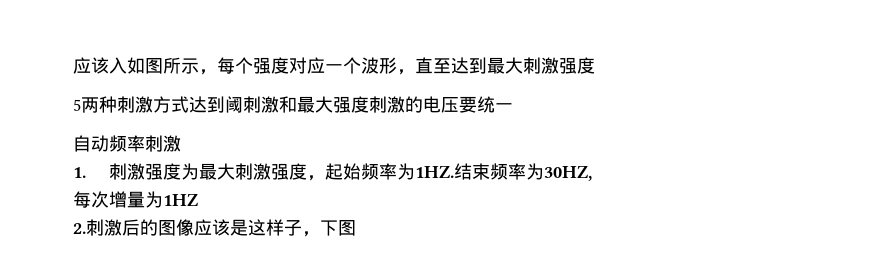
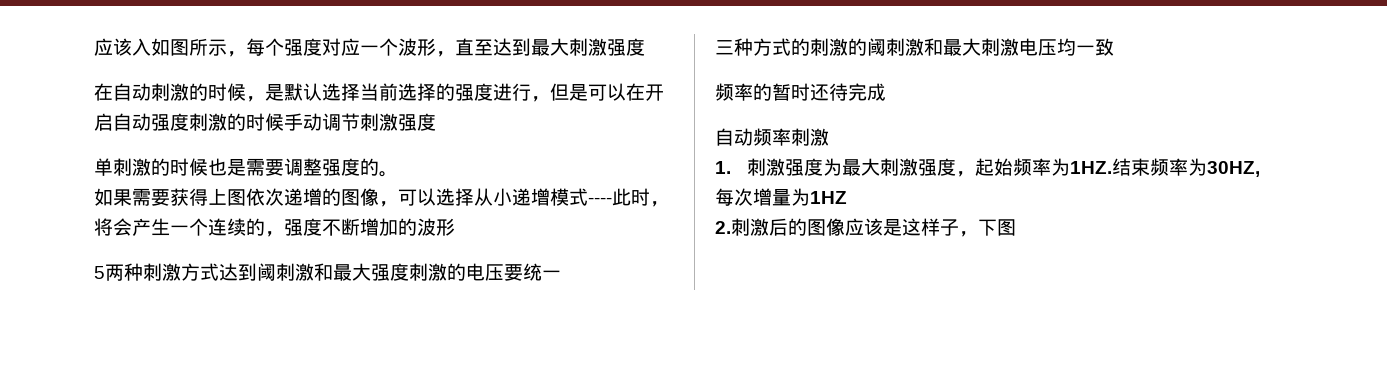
(595, 65) none -> [94,83,664,102] [94,113,436,131] [94,158,398,177] [94,188,669,207] [94,218,455,237] // 在自动刺激的时候，是默认选择当前选择的强度进行，但是可以在开启自动强度刺激的时候手动调节刺激强度 // 单刺激的时候也是需要调整强度的。 // 如果需要获得上图依次递增的图像，可以选择从小递增模式----此时，将会产生一个连续的，强度不断增加的波形
(513, 107) none -> [715,38,1114,56] [715,83,886,101] // 三种方式的刺激的阈刺激和最大刺激电压均一致 // 频率的暂时还待完成

